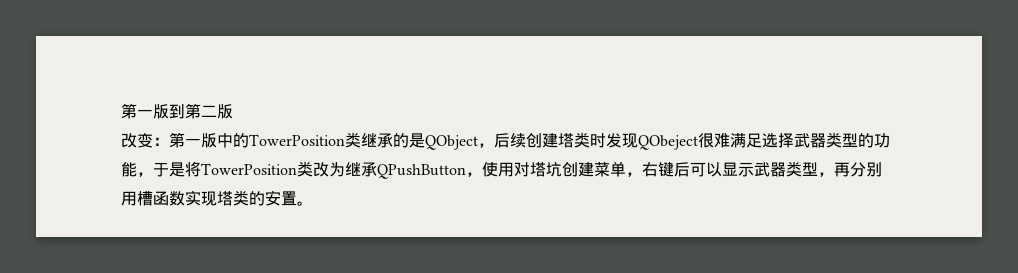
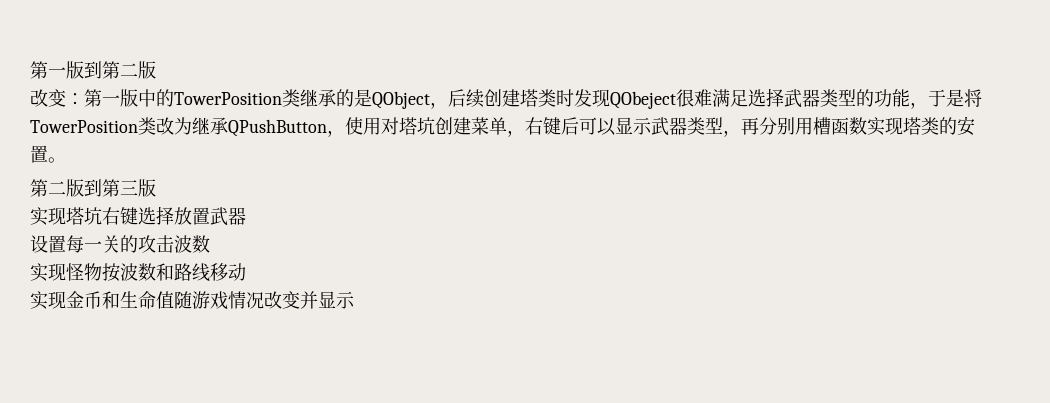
(313, 203) none -> [30,179,156,197] [30,206,246,226] [30,235,210,253] [30,263,246,282] [30,291,355,310] // 第二版到第三版 // 实现塔坑右键选择放置武器 // 设置每一关的攻击波数 // 实现怪物按波数和路线移动 // 实现金币和生命值随游戏情况改变并显示

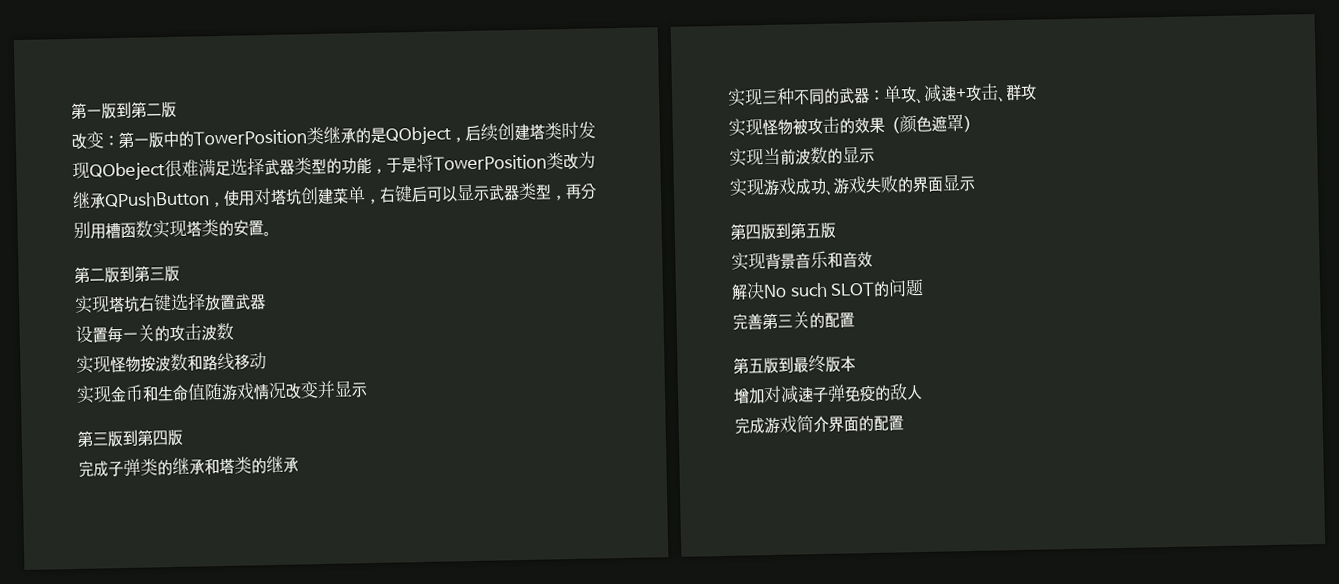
(355, 300) none -> [77,428,183,447] [78,455,299,478] [727,83,1037,107] [728,114,979,137] [729,146,875,167] [729,174,976,197] [730,221,836,240] [731,250,873,271] [731,278,925,301] [732,311,855,331] [733,354,856,374] [733,383,923,404] [734,414,904,435] // 第三版到第四版 // 完成子弹类的继承和塔类的继承 // 实现三种不同的武器：单攻、减速+攻击、群攻 // 实现怪物被攻击的效果（颜色遮罩） // 实现当前波数的显示 // 实现游戏成功、游戏失败的界面显示 // 第四版到第五版 // 实现背景音乐和音效 // 解决No such SLOT的问题 // 完善第三关的配置 // 第五版到最终版本 // 增加对减速子弹免疫的敌人 // 完成游戏简介界面的配置

